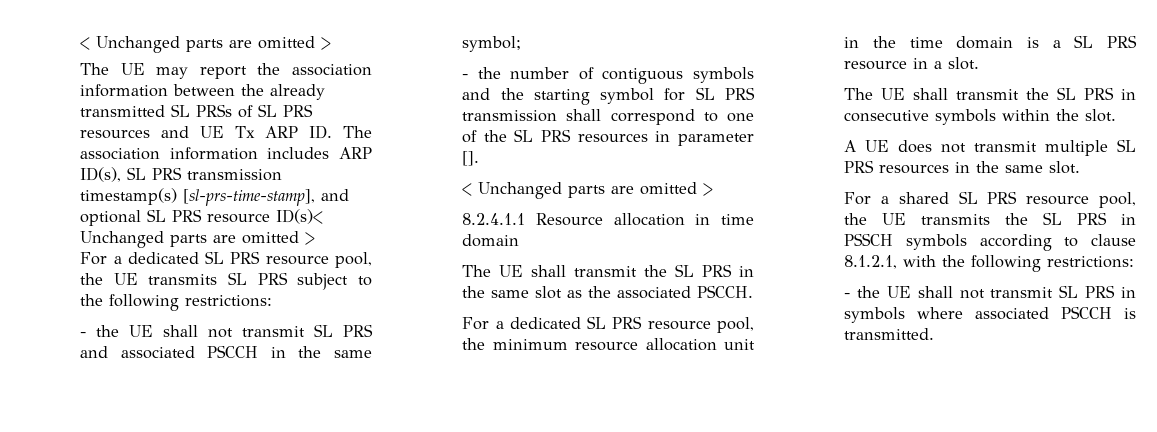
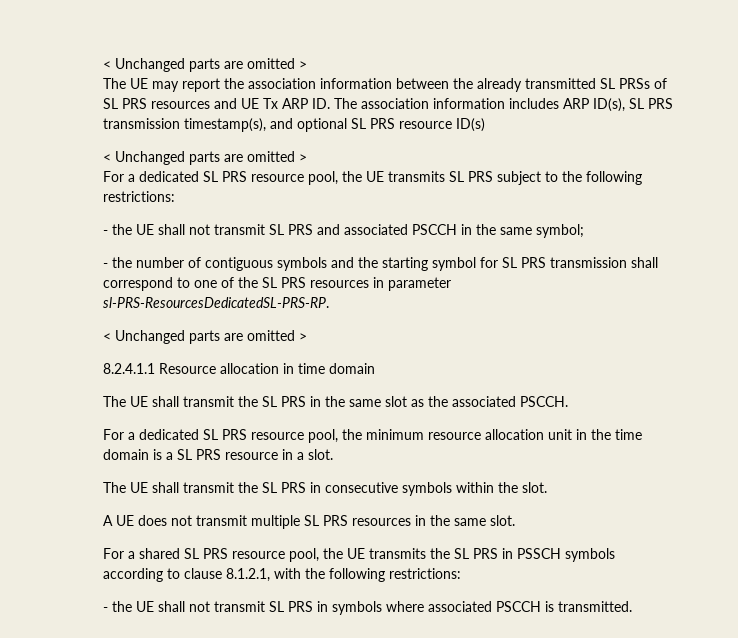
[80,188,316,206] timestamp(s) [sl-prs-time-stamp], -> [184,118,267,132] timestamp(s),
[276,209,324,224] ID(s)< -> [456,118,486,132] [103,154,112,162] ID(s) // <
[462,151,480,166] []. -> [103,297,330,308] sl-PRS-ResourcesDedicatedSL-PRS-RP.

